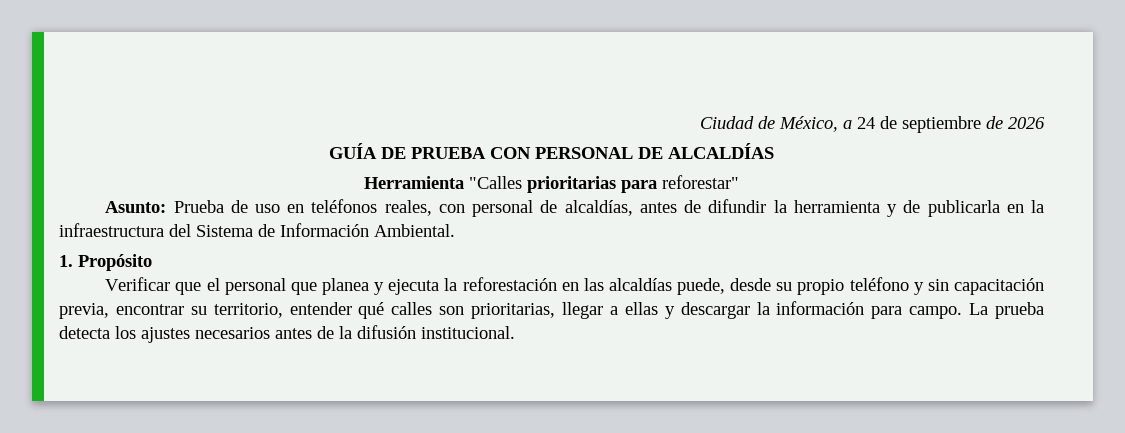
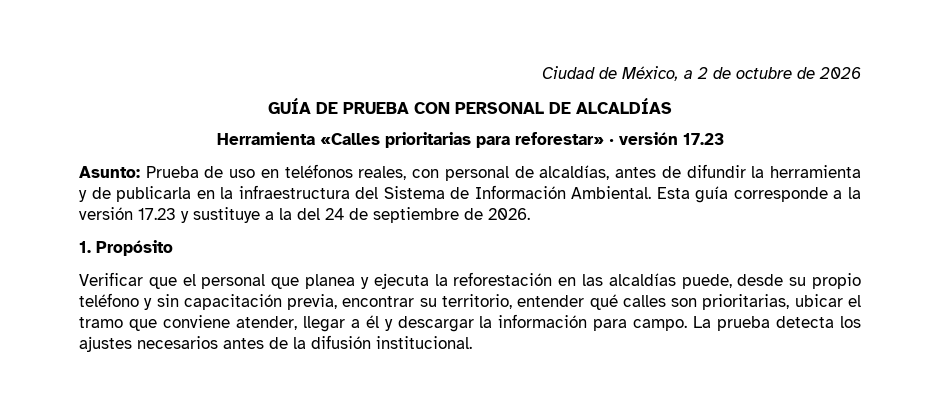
[857,116,981,133] 24 de septiembre -> [697,67,792,79] 2 de octubre
[469,176,522,189] "Calles -> [319,133,380,145] «Calles
[662,175,739,189] reforestar" -> [514,132,724,145] reforestar» · versión 17.23
(455, 230) none -> [656,186,861,203] [79,207,530,223] Esta guía corresponde a la versión 17.23 y sustituye a la del 24 de septiembre de 2026.
(556, 311) none -> [794,294,862,307] [79,315,297,331] ubicar el tramo que conviene atender,
[624,302,658,315] ellas -> [365,315,379,328] él

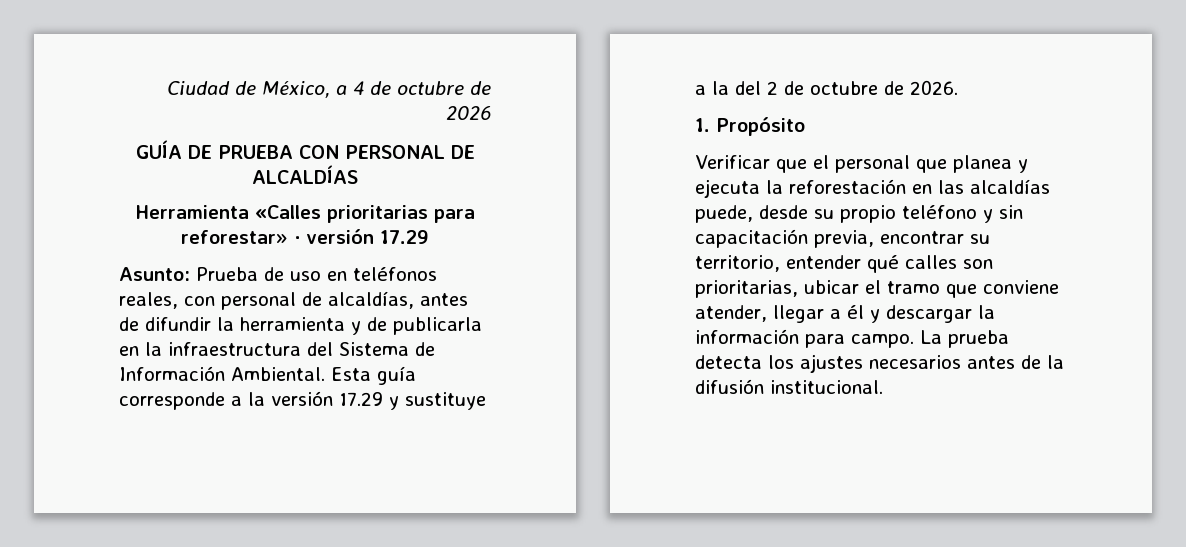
[697,67,708,79] 2 -> [353,81,364,95] 4
[682,133,724,145] 17.23 -> [380,230,430,244] 17.29
[138,208,176,220] 17.23 -> [339,392,383,406] 17.29
[325,207,459,223] 24 de septiembre -> [767,81,878,95] 2 de octubre

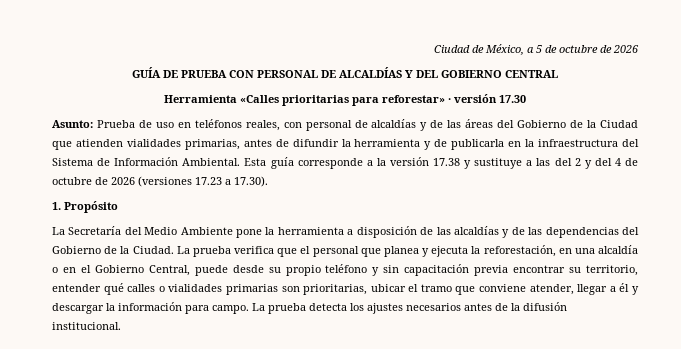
[353,81,364,95] 4 -> [536,45,542,53] 5
(358, 174) none -> [405,70,558,78] Y DEL GOBIERNO CENTRAL
[380,230,430,244] 17.29 -> [499,95,526,103] 17.30
[328,291,414,309] alcaldías, -> [371,119,639,131] [52,139,240,150] alcaldías y de las áreas del Gobierno de la Ciudad que atienden vialidades primarias,
[339,392,383,406] 17.29 -> [433,158,461,166] 17.38
[712,81,729,95] la -> [536,158,551,166] las
[784,80,958,95] [695,117,805,136] [695,155,770,169] de octubre de 2026. // 1. Propósito // Verificar -> [584,158,639,169] [52,176,268,187] [52,201,118,213] [52,226,640,238] [52,246,274,257] y del 4 de octubre de 2026 (versiones 17.23 a 17.30). // 1. Propósito // La Secretaría del Medio Ambiente pone la herramienta a disposición de las alcaldías y de las dependencias del Gobierno de la Ciudad. La prueba verifica
[789,179,1050,194] [695,205,753,223] reforestación en las alcaldías puede, -> [483,245,638,257] [52,265,228,276] reforestación, en una alcaldía o en el Gobierno Central, puede
[814,230,874,248] previa, -> [474,265,509,276] previa
(957, 262) none -> [158,284,278,295] o vialidades primarias

